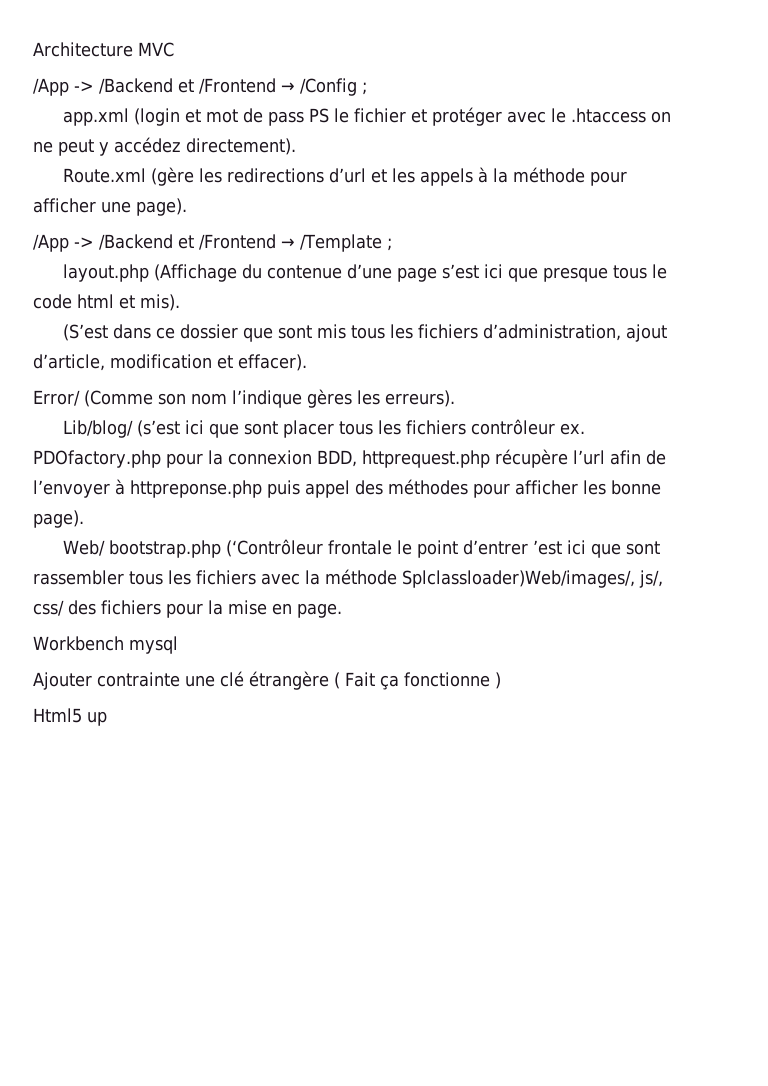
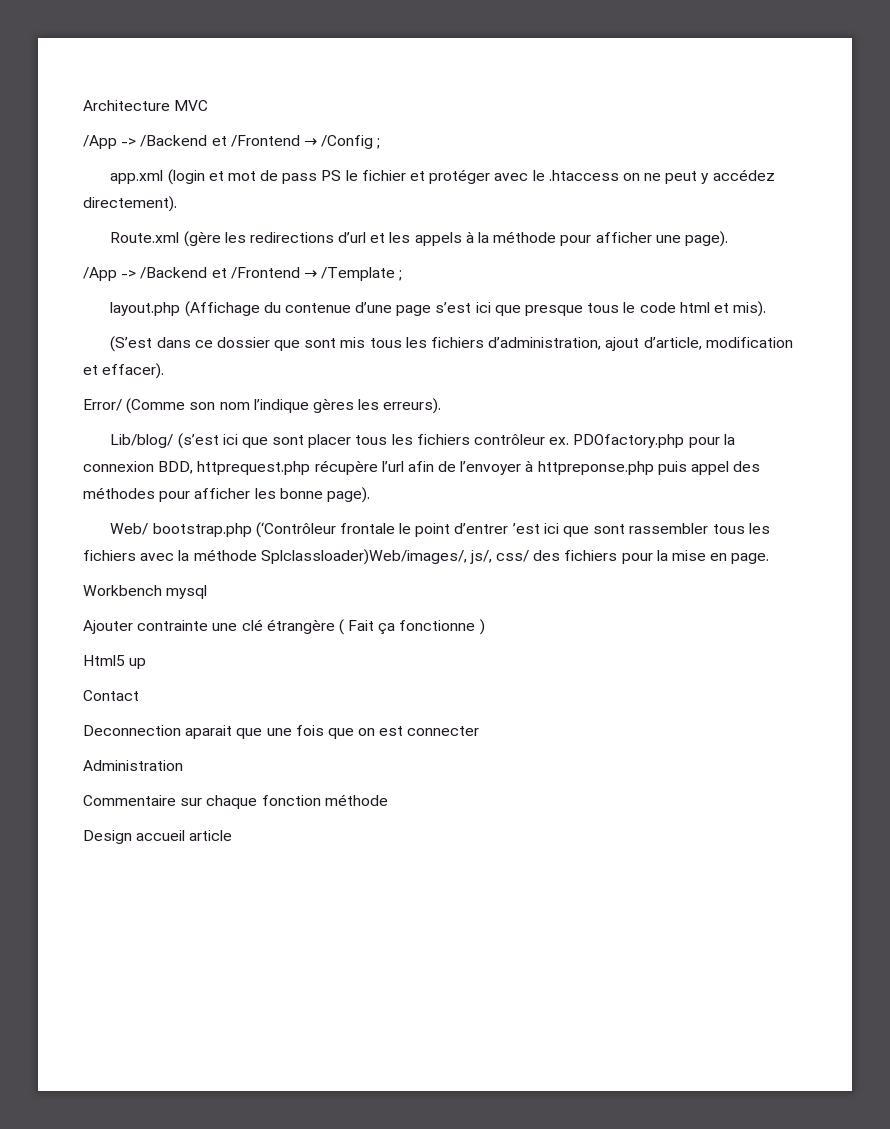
(107, 718) none -> [83,690,139,701] [83,725,480,739] [83,760,183,771] [83,794,388,809] [83,830,233,844] // Contact // Deconnection aparait que une fois que on est connecter // Administration // Commentaire sur chaque fonction méthode // Design accueil article

